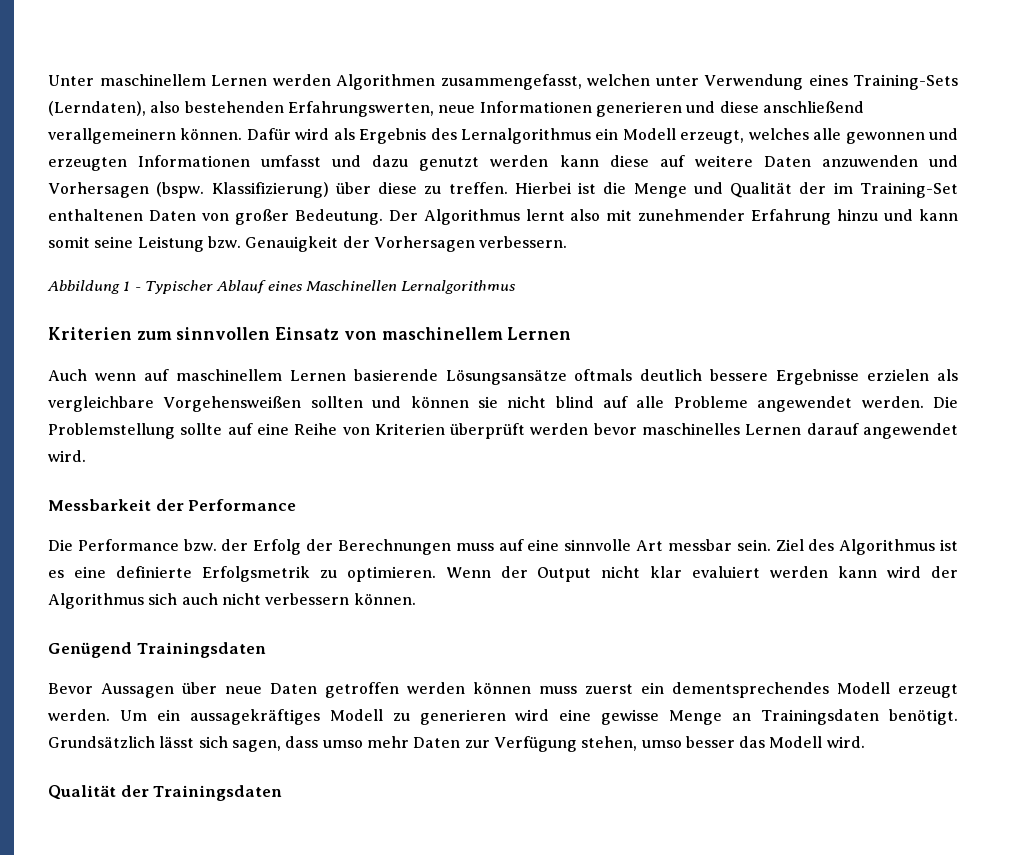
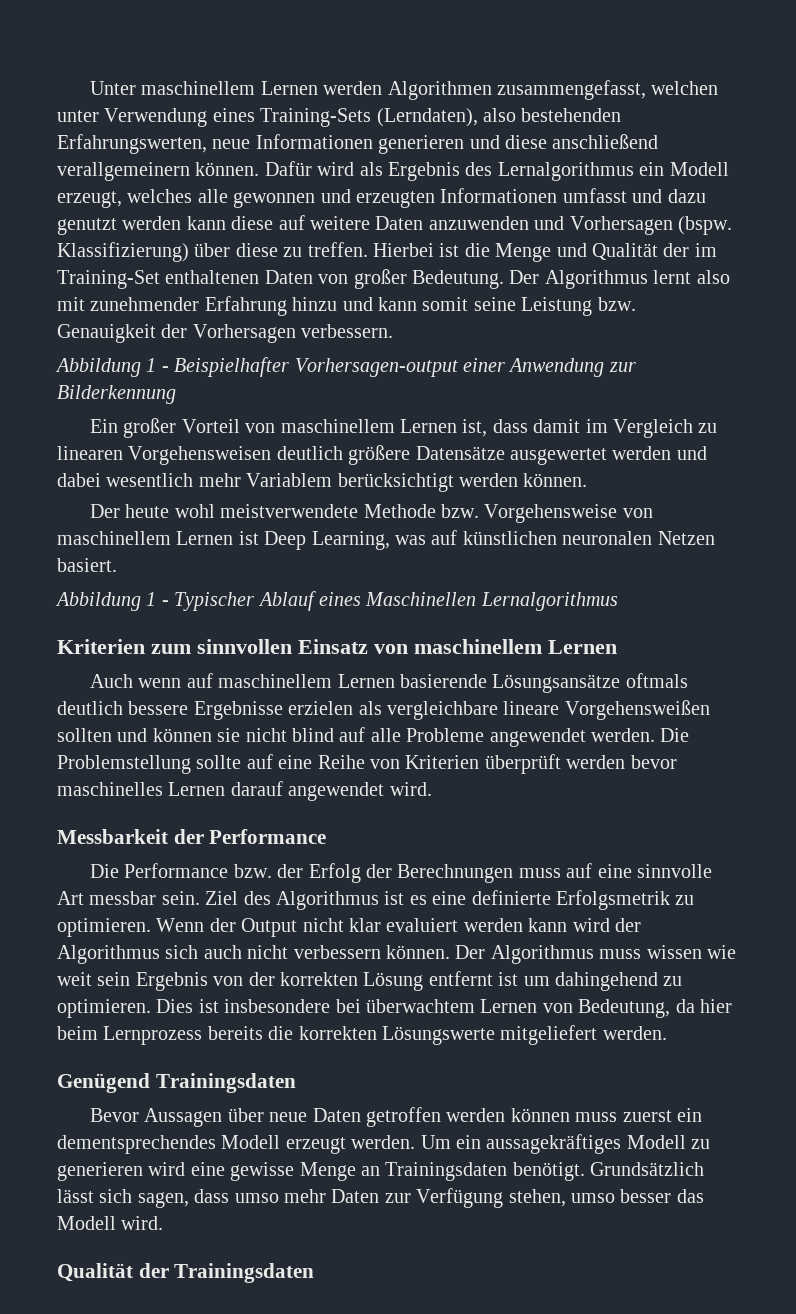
(568, 242) none -> [55,357,636,377] [57,385,176,404] [89,418,718,438] [57,445,707,465] [57,473,588,492] [89,504,653,523] [57,530,715,550] [57,558,117,572] // Abbildung 1 - Beispielhafter Vorhersagen-output einer Anwendung zur Bilderkennung // Ein großer Vorteil von maschinellem Lernen ist, dass damit im Vergleich zu linearen Vorgehensweisen deutlich größere Datensätze ausgewertet werden und dabei wesentlich mehr Variablem berücksichtigt werden können. // Der heute wohl meistverwendete Methode bzw. Vorgehensweise von maschinellem Lernen ist Deep Learning, was auf künstlichen neuronalen Netzen basiert.
(154, 404) none -> [503,701,560,715] lineare
(416, 599) none -> [455,945,736,964] [57,971,683,991] [57,999,732,1018] [57,1025,667,1045] Der Algorithmus muss wissen wie weit sein Ergebnis von der korrekten Lösung entfernt ist um dahingehend zu optimieren. Dies ist insbesondere bei überwachtem Lernen von Bedeutung, da hier beim Lernprozess bereits die korrekten Lösungswerte mitgeliefert werden.

